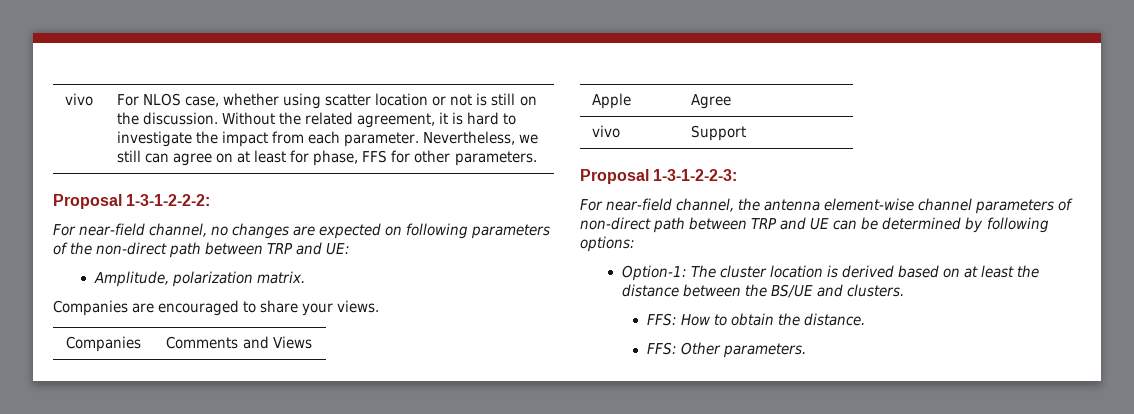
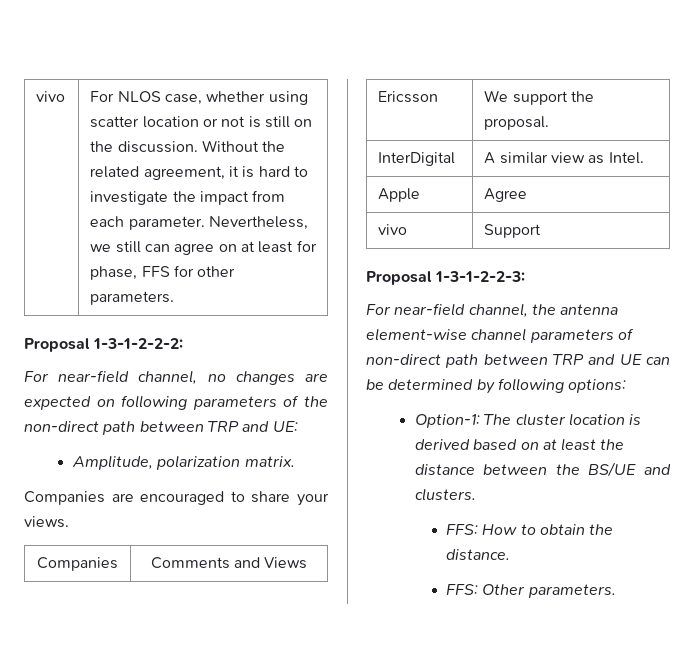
(312, 342) none -> [378,91,439,103] [484,90,595,105] [484,116,550,130] [378,152,456,166] [484,152,644,164] // Ericsson | We support the proposal. // InterDigital | A similar view as Intel.

